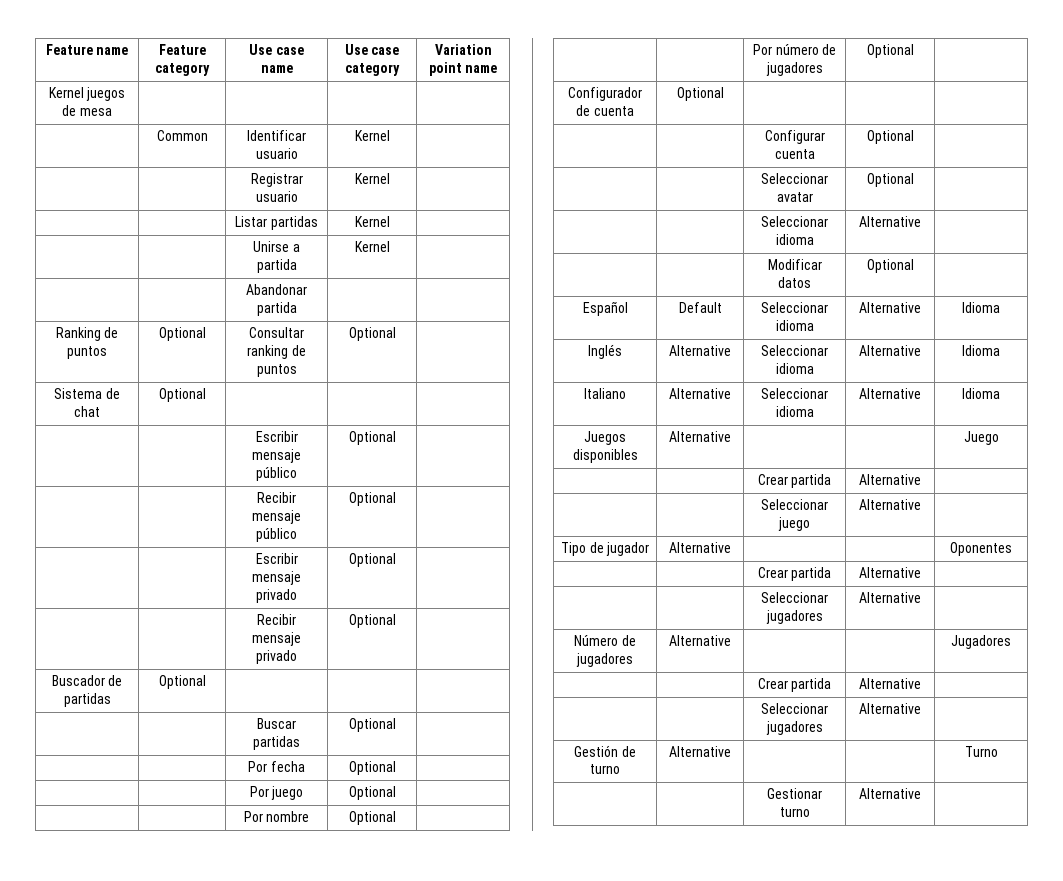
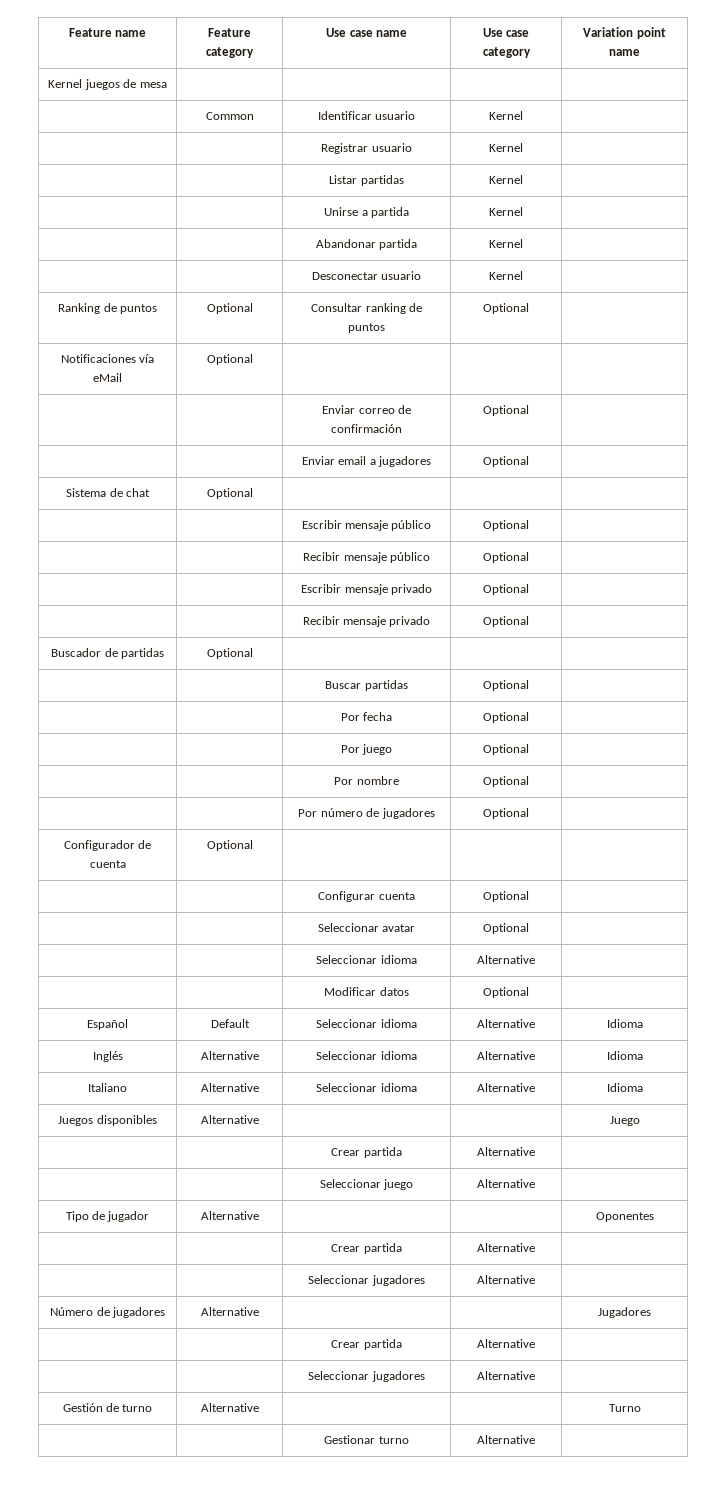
(297, 309) none -> [489,239,523,248] [311,271,422,280] [489,271,523,280] Kernel | // | | Desconectar usuario | Kernel
(396, 334) none -> [60,354,155,363] [93,373,122,382] [206,354,253,365] [322,405,411,414] [331,424,402,433] [483,405,529,416] [301,456,432,467] [483,456,529,467] // Notificaciones vía eMail | Optional | | | // | | Enviar correo de confirmación | Optional | // | | Enviar email a jugadores | Optional |

